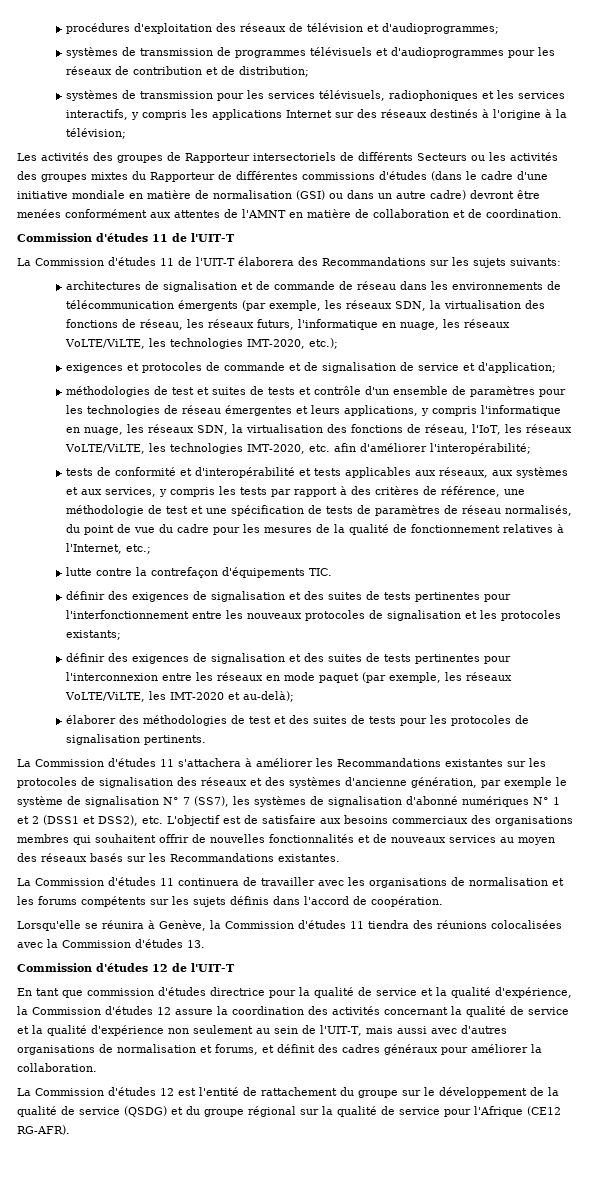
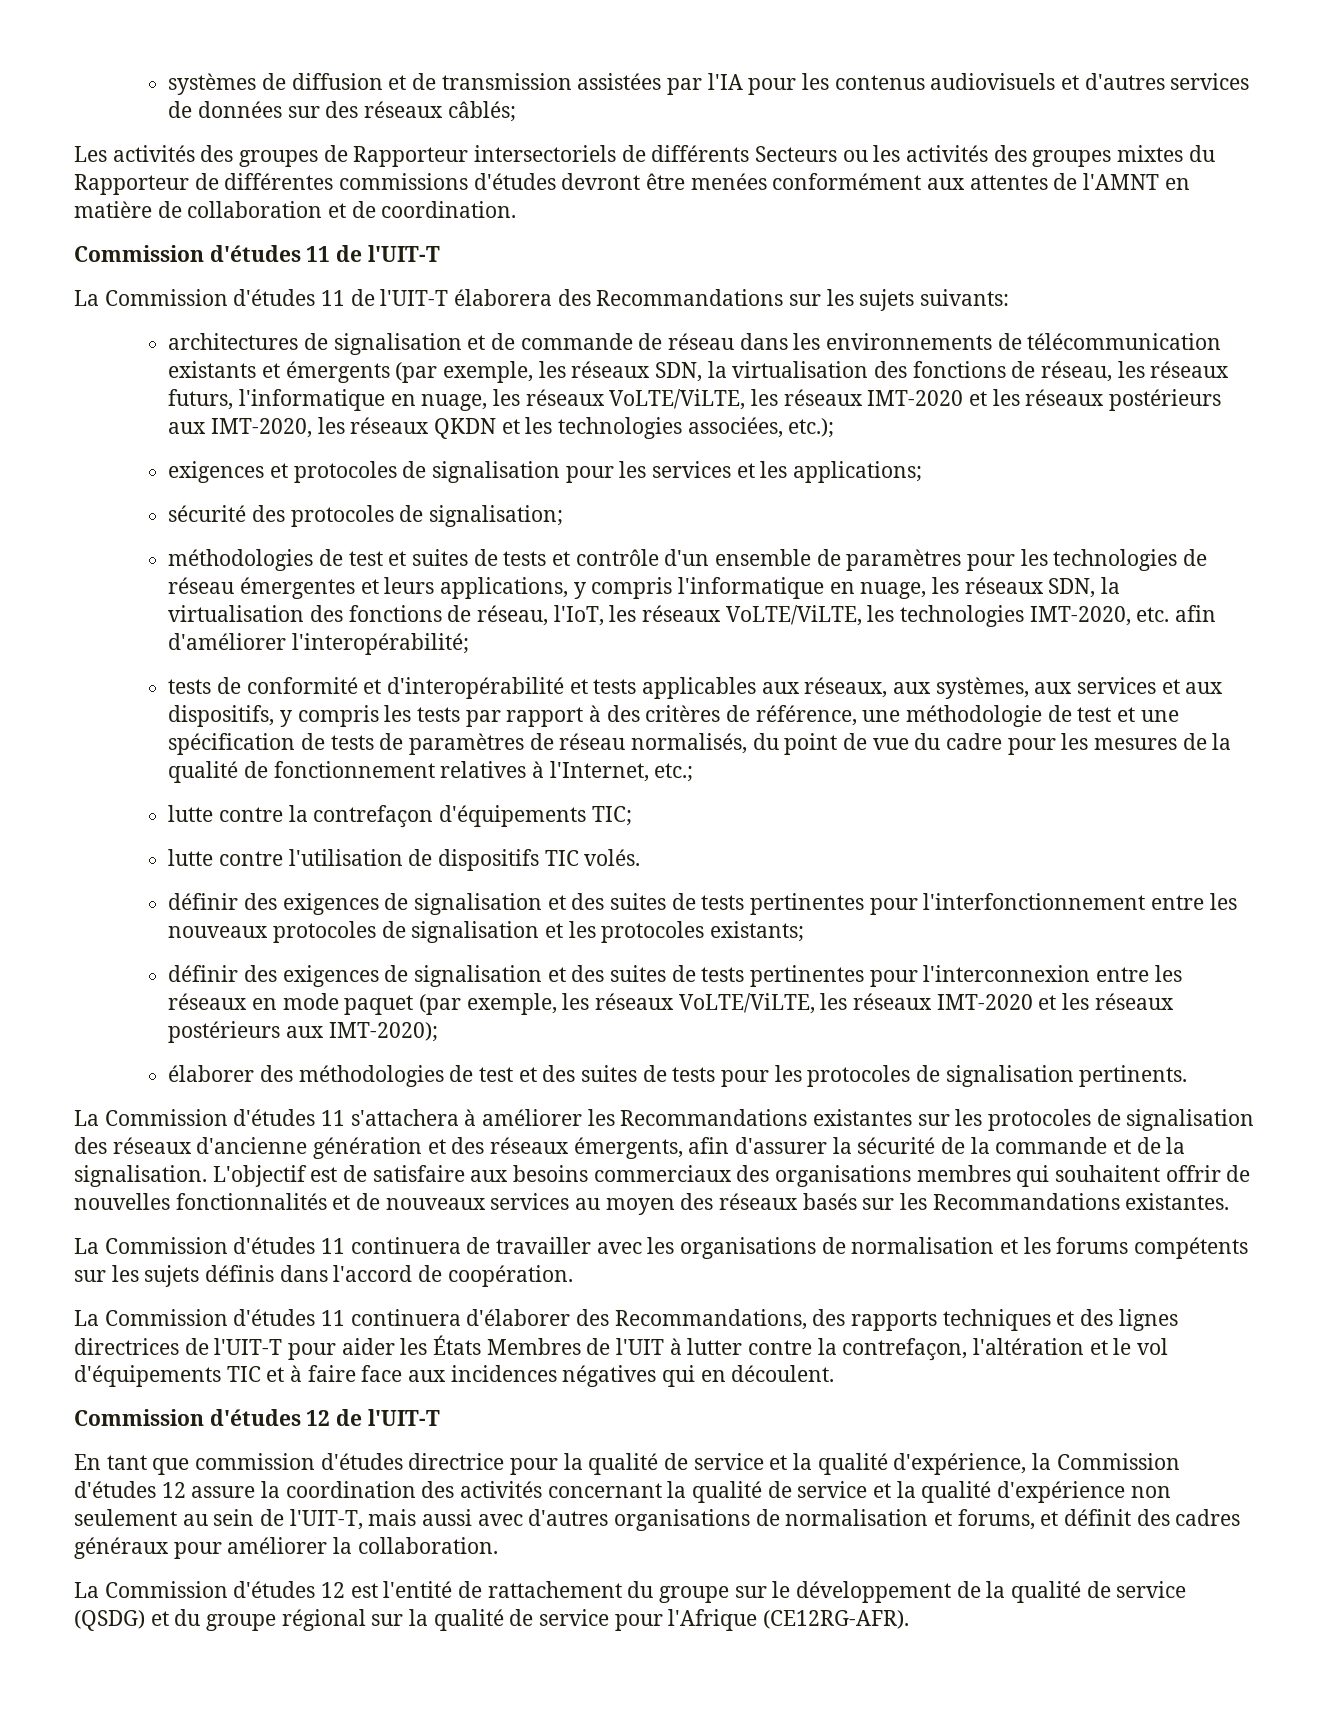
[65,23,499,34] [65,47,555,58] [65,66,309,77] [65,90,565,101] [65,109,567,120] [65,128,126,139] procédures d'exploitation des réseaux de télévision et d'audioprogrammes; // systèmes de transmission de programmes télévisuels et d'audioprogrammes pour les réseaux de contribution et de distribution; // systèmes de transmission pour les services télévisuels, radiophoniques et les services interactifs, y compris les applications Internet sur des réseaux destinés à l'origine à la télévision; -> [168,73,1250,95] [168,101,516,122] systèmes de diffusion et de transmission assistées par l'IA pour les contenus audiovisuels et d'autres services de données sur des réseaux câblés;
[431,171,548,181] [17,190,466,200] (dans le cadre d'une initiative mondiale en matière de normalisation (GSI) ou dans un autre cadre) -> (556, 181) none
(174, 304) none -> [168,361,280,378] existants et
[169,338,305,349] technologies IMT-2020, -> [783,389,1221,411] [168,417,783,439] réseaux IMT-2020 et les réseaux postérieurs aux IMT-2020, les réseaux QKDN et les technologies associées,
[223,362,556,373] commande et de signalisation de service et d'application; -> [431,461,922,483] [168,505,563,527] signalisation pour les services et les applications; // sécurité des protocoles de signalisation;
[515,467,568,478] systèmes -> [935,677,1156,699] systèmes, aux services
[104,487,156,497] services, -> [168,705,275,727] dispositifs,
[308,568,332,576] TIC. -> [591,806,632,826] [168,849,641,871] TIC; // lutte contre l'utilisation de dispositifs TIC volés.
[169,691,294,702] IMT-2020 et au-delà); -> [852,993,1174,1010] [168,1021,438,1043] réseaux IMT-2020 et les réseaux postérieurs aux IMT-2020);
[250,777,567,788] [17,796,560,807] [17,815,163,826] et des systèmes d'ancienne génération, par exemple le système de signalisation N° 7 (SS7), les systèmes de signalisation d'abonné numériques N° 1 et 2 (DSS1 et DSS2), etc. -> [196,1137,1186,1159] [74,1165,207,1187] d'ancienne génération et des réseaux émergents, afin d'assurer la sécurité de la commande et de la signalisation.
[17,920,562,931] [17,939,205,948] Lorsqu'elle se réunira à Genève, la Commission d'études 11 tiendra des réunions colocalisées avec la Commission d'études 13. -> [74,1309,1178,1331] [74,1335,1169,1361] [74,1365,835,1387] La Commission d'études 11 continuera d'élaborer des Recommandations, des rapports techniques et des lignes directrices de l'UIT-T pour aider les États Membres de l'UIT à lutter contre la contrefaçon, l'altération et le vol d'équipements TIC et à faire face aux incidences négatives qui en découlent.
[527,1106,561,1116] [17,1125,70,1135] (CE12 RG-AFR). -> [763,1610,910,1629] (CE12RG-AFR).

